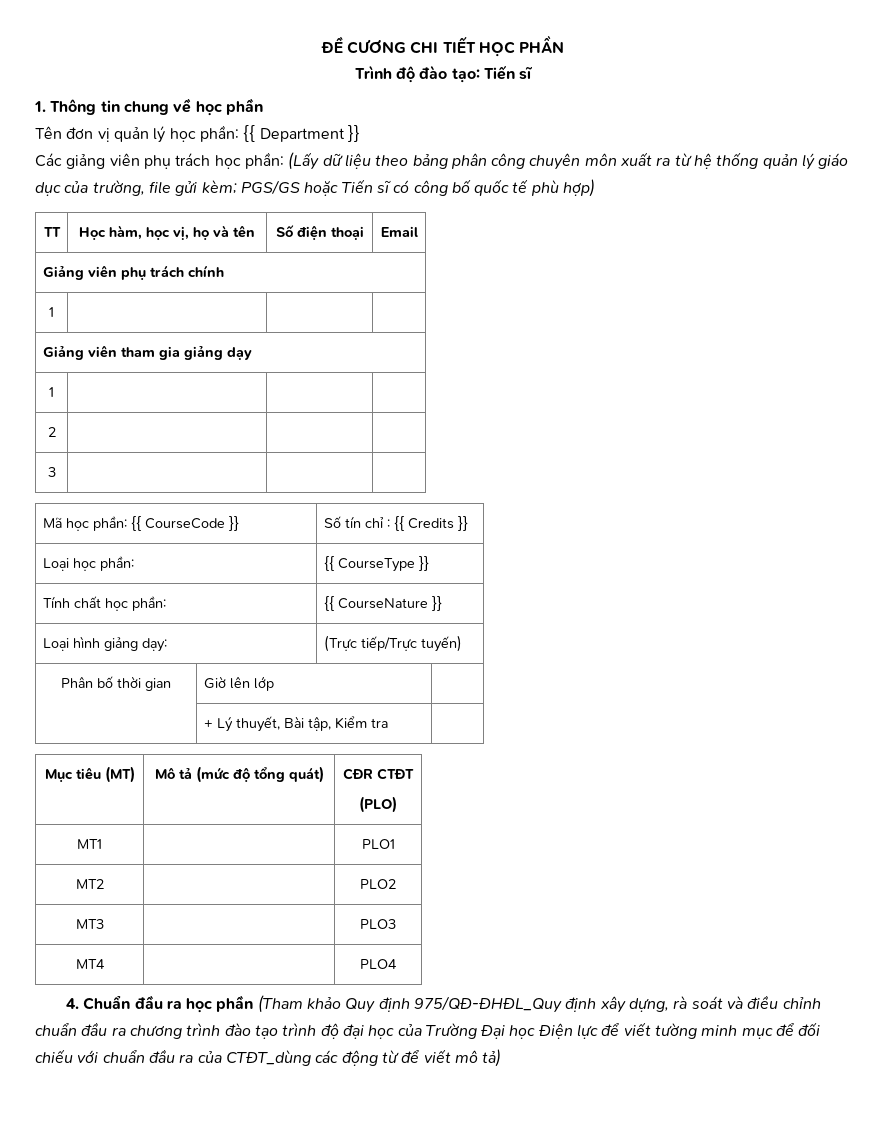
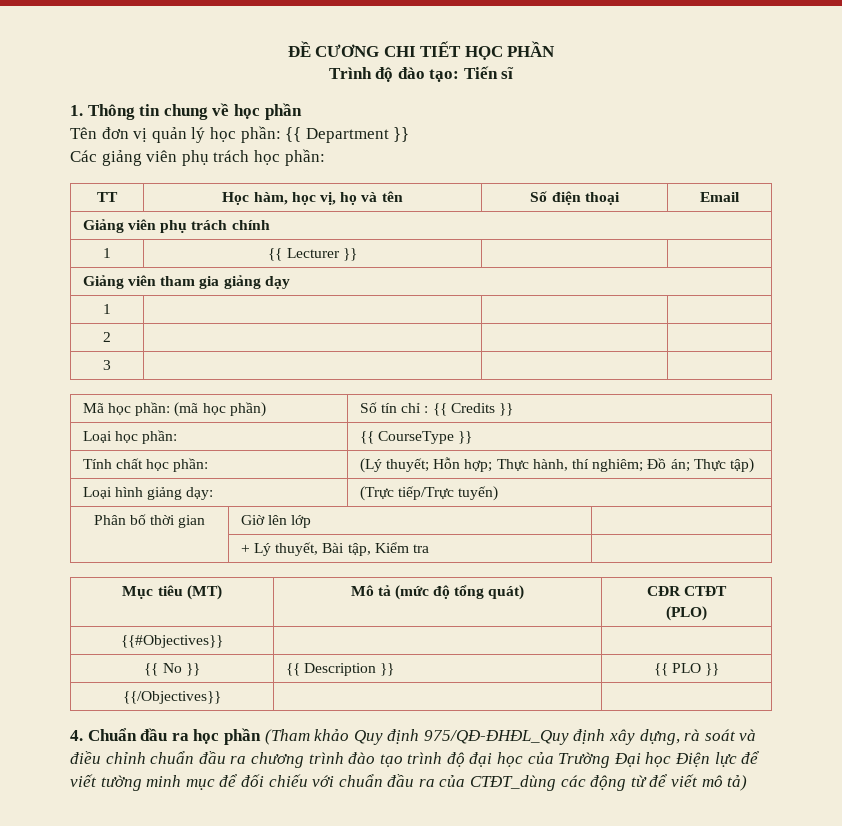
[288,152,849,170] [35,179,596,197] (Lấy dữ liệu theo bảng phân công chuyên môn xuất ra từ hệ thống quản lý giáo dục của trường, file gửi kèm; PGS/GS hoặc Tiến sĩ có công bố quốc tế phù hợp) -> (325, 157) none
(54, 312) none -> [268,248,357,261] {{ Lecturer }}
[130,516,239,531] {{ CourseCode }} -> [174,402,266,417] (mã học phần)
[323,596,442,611] {{ CourseNature }} -> [359,457,754,473] (Lý thuyết; Hỗn hợp; Thực hành, thí nghiêm; Đồ án; Thực tập)
[77,839,102,849] [361,839,395,849] [75,879,104,889] [360,879,396,889] [75,919,104,929] [360,919,396,929] [75,959,105,969] [360,959,397,969] MT1 | | PLO1 // MT2 | | PLO2 // MT3 | | PLO3 // MT4 | | PLO4 -> [121,635,223,648] [144,663,200,676] [285,663,395,676] [653,663,720,676] [123,691,221,704] {{#Objectives}} | | // {{ No }} | {{ Description }} | {{ PLO }} // {{/Objectives}} | |

